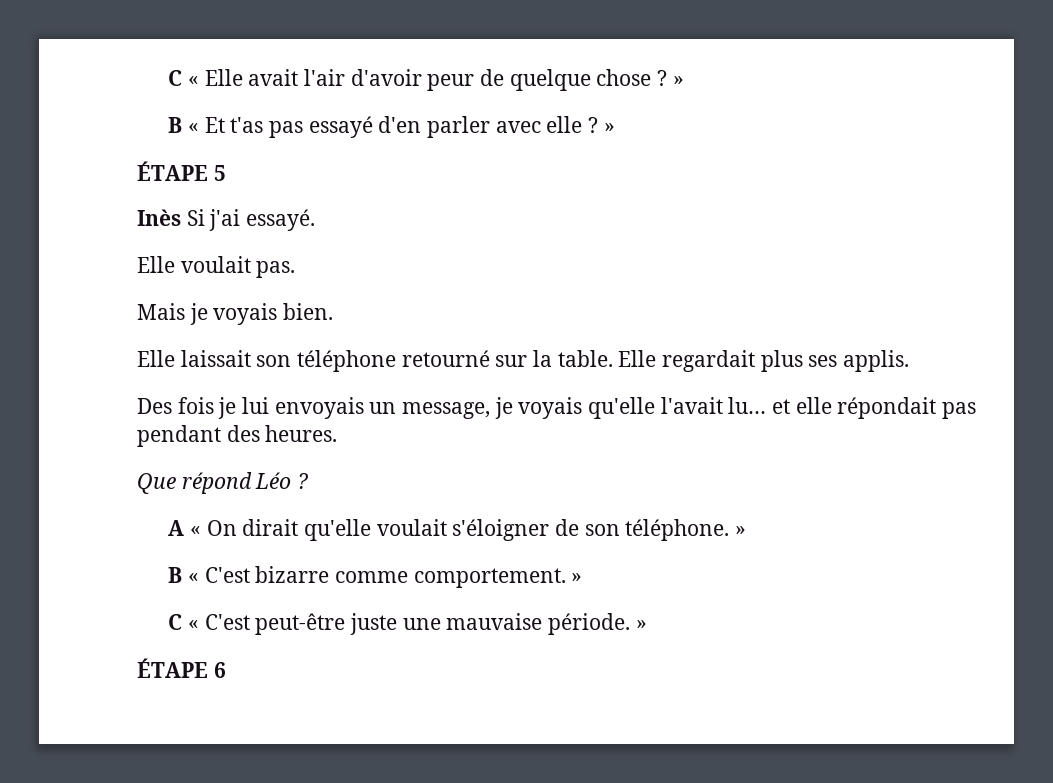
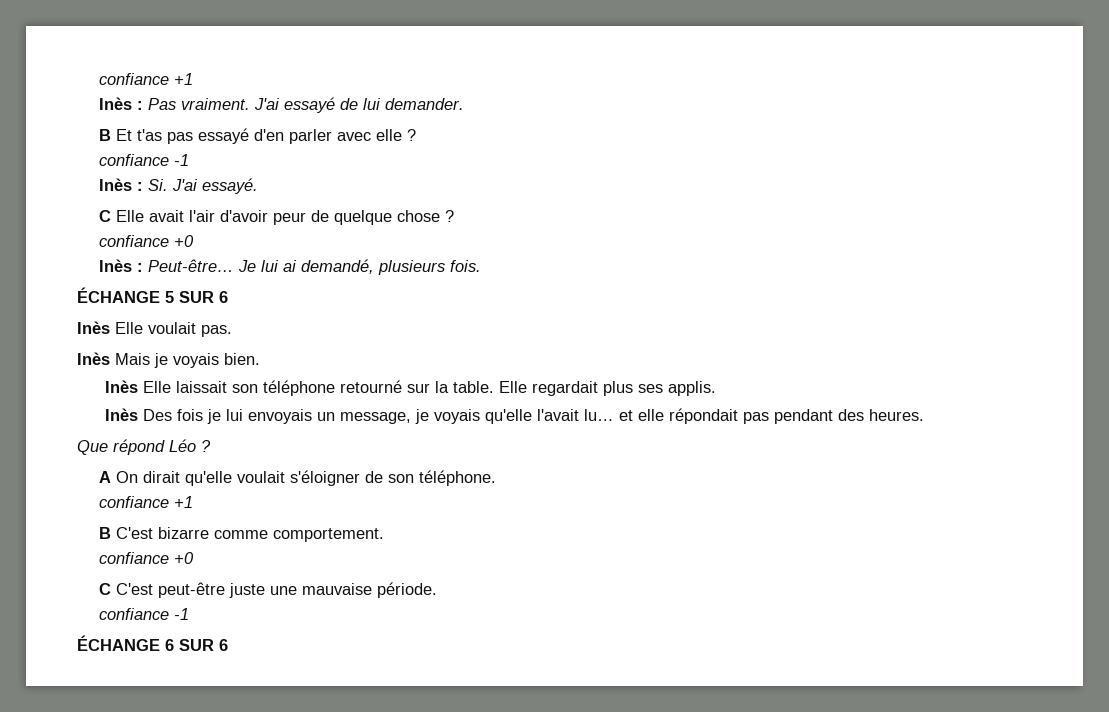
[168,70,199,86] C « -> [98,73,193,85] [98,97,464,113] [98,128,416,144] [98,154,189,166] [98,178,258,194] [98,210,111,222] confiance +1 // Inès : Pas vraiment. J'ai essayé de lui demander. // B Et t'as pas essayé d'en parler avec elle ? // confiance -1 // Inès : Si. J'ai essayé. // C
[672,76,684,86] [168,116,615,138] [137,161,226,181] [137,209,316,231] » // B « Et t'as pas essayé d'en parler avec elle ? » // ÉTAPE 5 // Inès Si j'ai essayé. // -> [98,235,194,247] [98,259,481,275] [77,287,228,303] [77,321,110,334] // confiance +0 // Inès : Peut-être… Je lui ai demandé, plusieurs fois. // ÉCHANGE 5 SUR 6 // Inès
(296, 269) none -> [77,352,110,365] Inès
(334, 311) none -> [104,380,138,393] Inès
(910, 361) none -> [104,408,138,421] Inès
[189,526,201,536] « -> (111, 477) none
[734,526,746,536] [168,567,199,583] » // B « -> [98,496,193,508] [98,527,111,539] // confiance +1 // B
[571,573,583,583] [168,614,199,630] » // C « -> [98,552,194,564] [98,583,111,595] // confiance +0 // C
[635,620,647,630] [137,658,208,678] » // ÉTAPE -> [98,608,189,620] [77,635,214,651] // confiance -1 // ÉCHANGE 6 SUR

